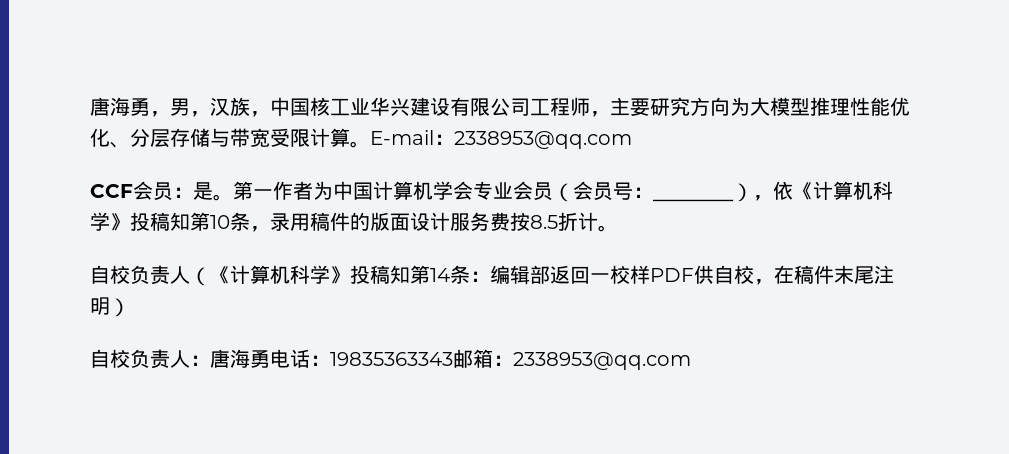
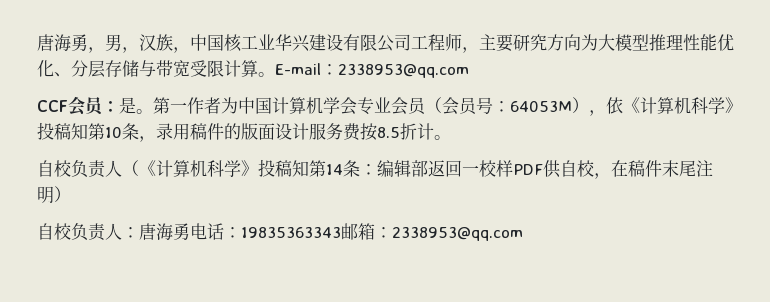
[653,198,734,202] ＿＿＿＿ -> [510,101,572,112] 64053M

